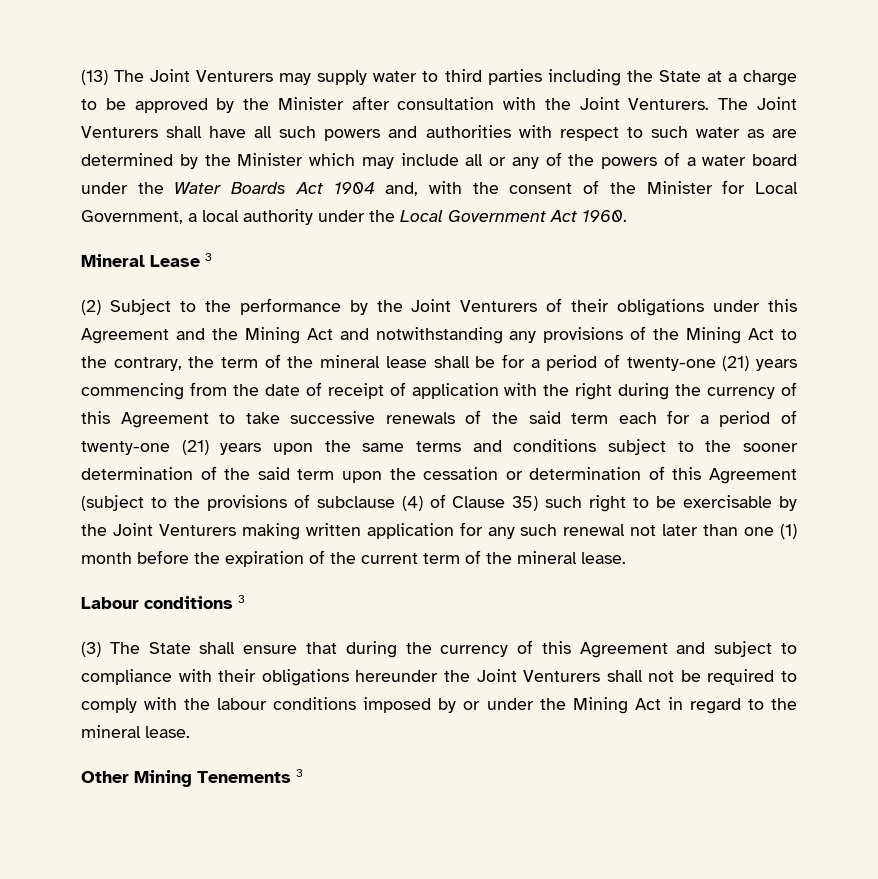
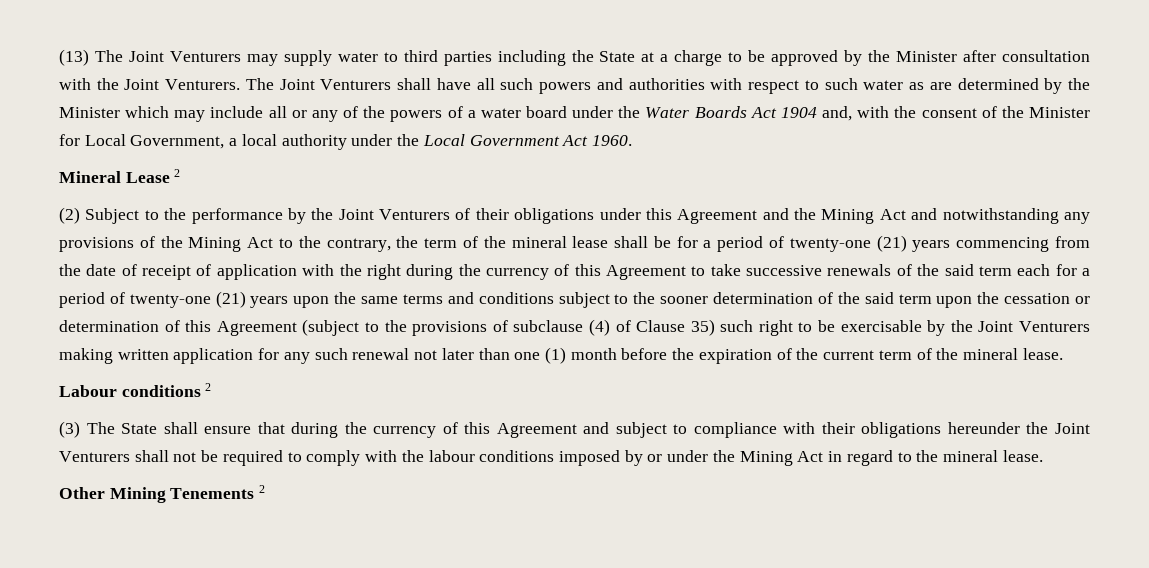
[205,253,212,261] 3 -> [174,169,181,177] 2
[238,595,245,603] 3 -> [205,383,212,391] 2
[296,769,303,777] 3 -> [259,485,266,493] 2

